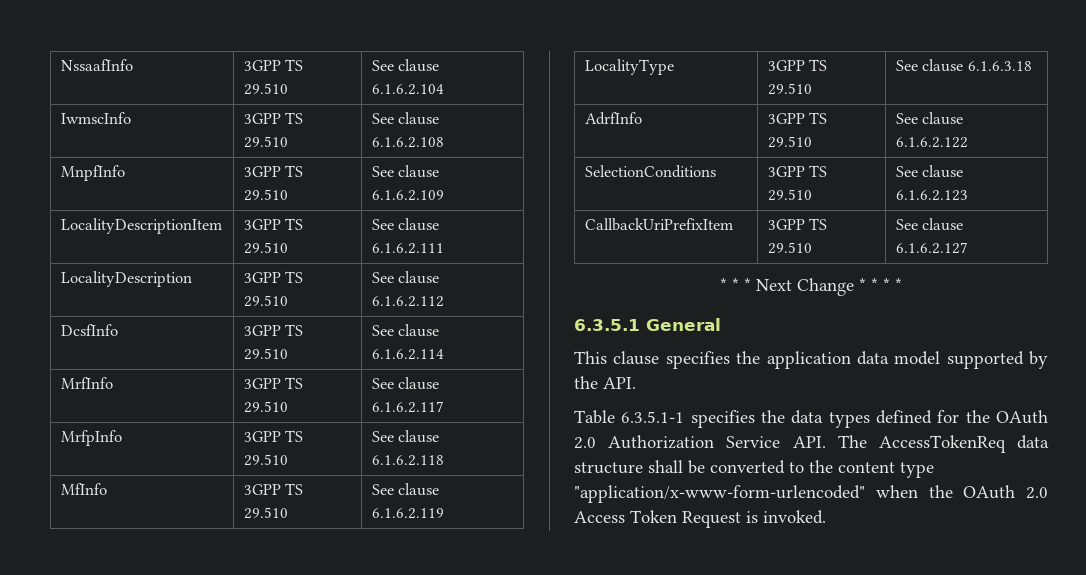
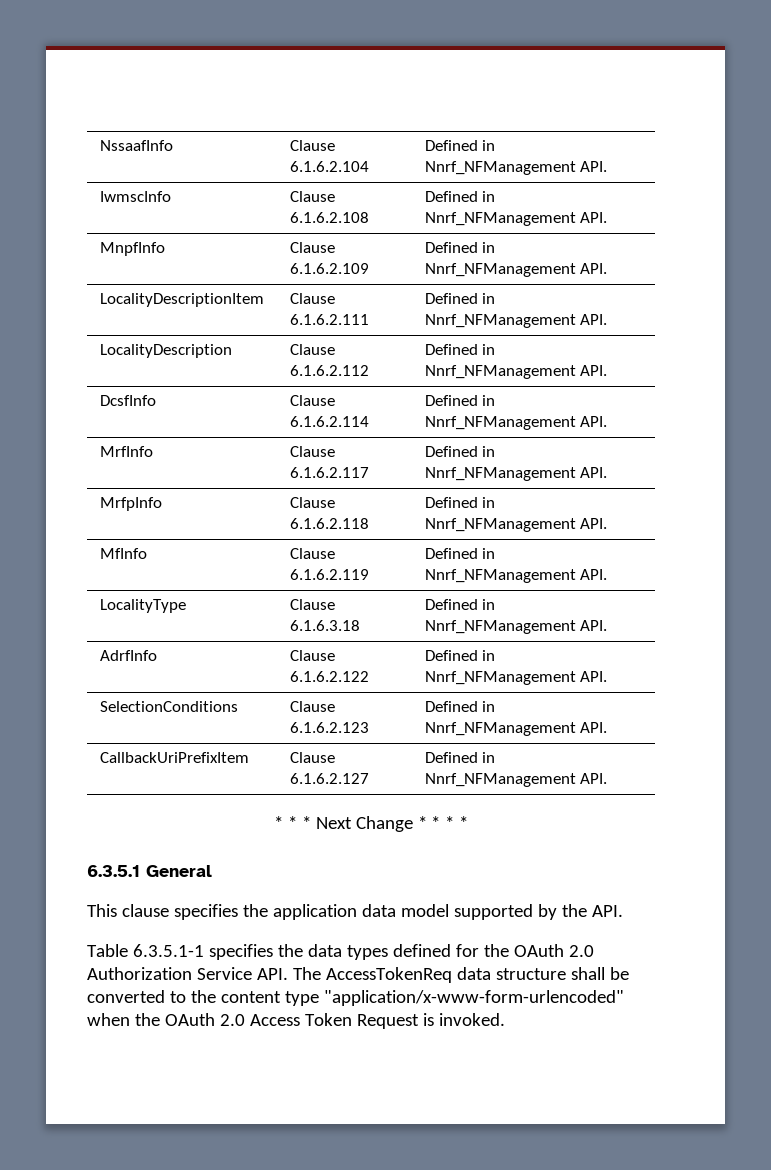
[243,59,304,71] [243,83,288,95] [371,59,440,72] [371,84,444,95] [60,112,131,124] [243,112,304,124] [243,136,288,148] [371,112,440,125] [371,137,444,148] [60,165,125,181] [243,165,304,177] [243,189,288,201] [371,165,440,178] [371,190,444,201] [60,218,222,234] [243,218,304,230] [243,242,288,254] [371,218,440,231] [371,243,444,254] [60,271,192,287] [243,271,304,283] [243,295,288,307] [371,271,440,284] [371,296,444,307] [60,324,118,336] [243,324,304,336] [243,348,288,360] [371,324,440,337] [371,349,444,360] [60,377,113,389] [243,377,304,389] [243,401,288,413] [371,377,440,390] [371,401,444,413] [60,430,122,446] [243,430,304,442] [243,454,288,466] [371,430,440,443] [371,455,444,466] [60,483,107,495] [243,483,304,495] [243,507,288,519] [371,483,440,496] [371,508,444,519] [584,59,674,75] [767,59,828,71] [767,83,812,95] [895,59,1032,72] [584,112,642,125] [767,112,828,124] [767,136,812,148] [895,112,964,125] [895,137,968,148] [584,165,716,178] [767,165,828,177] [767,189,812,201] [895,165,964,178] [895,190,968,201] [584,218,733,231] [767,218,828,230] [767,242,812,254] [895,218,964,231] [895,242,968,254] 3GPP TS 29.510 | See clause 6.1.6.2.104 // IwmscInfo | 3GPP TS 29.510 | See clause 6.1.6.2.108 // MnpfInfo | 3GPP TS 29.510 | See clause 6.1.6.2.109 // LocalityDescriptionItem | 3GPP TS 29.510 | See clause 6.1.6.2.111 // LocalityDescription | 3GPP TS 29.510 | See clause 6.1.6.2.112 // DcsfInfo | 3GPP TS 29.510 | See clause 6.1.6.2.114 // MrfInfo | 3GPP TS 29.510 | See clause 6.1.6.2.117 // MrfpInfo | 3GPP TS 29.510 | See clause 6.1.6.2.118 // MfInfo | 3GPP TS 29.510 | See clause 6.1.6.2.119 // LocalityType | 3GPP TS 29.510 | See clause 6.1.6.3.18 // AdrfInfo | 3GPP TS 29.510 | See clause 6.1.6.2.122 // SelectionConditions | 3GPP TS 29.510 | See clause 6.1.6.2.123 // CallbackUriPrefixItem | 3GPP TS 29.510 | See clause 6.1.6.2.127 -> [289,140,335,151] [289,161,369,172] [424,140,495,151] [424,161,607,175] [99,191,171,202] [289,191,335,202] [289,212,369,223] [424,191,495,202] [424,212,607,226] [99,242,165,256] [289,242,335,253] [289,263,369,274] [424,242,495,253] [424,263,607,277] [99,293,264,307] [289,293,335,304] [289,314,369,325] [424,293,495,304] [424,314,607,328] [99,344,232,358] [289,344,335,355] [289,365,369,376] [424,344,495,355] [424,365,607,379] [99,395,156,406] [289,395,335,406] [289,416,369,427] [424,395,495,406] [424,416,607,430] [99,446,153,457] [289,446,335,457] [289,467,369,478] [424,446,495,457] [424,467,607,481] [99,497,162,511] [289,497,335,508] [289,518,369,529] [424,497,495,508] [424,518,607,532] [99,548,147,559] [289,548,335,559] [289,569,369,580] [424,548,495,559] [424,569,607,583] [99,599,186,613] [289,599,335,610] [289,620,360,631] [424,599,495,610] [424,620,607,634] [99,650,157,661] [289,650,335,661] [289,671,369,682] [424,650,495,661] [424,671,607,685] [99,701,238,712] [289,701,335,712] [289,722,369,733] [424,701,495,712] [424,722,607,736] [99,752,249,763] [289,752,335,763] [289,773,369,784] [424,752,495,763] [424,773,607,787] Clause 6.1.6.2.104 | Defined in Nnrf_NFManagement API. // IwmscInfo | Clause 6.1.6.2.108 | Defined in Nnrf_NFManagement API. // MnpfInfo | Clause 6.1.6.2.109 | Defined in Nnrf_NFManagement API. // LocalityDescriptionItem | Clause 6.1.6.2.111 | Defined in Nnrf_NFManagement API. // LocalityDescription | Clause 6.1.6.2.112 | Defined in Nnrf_NFManagement API. // DcsfInfo | Clause 6.1.6.2.114 | Defined in Nnrf_NFManagement API. // MrfInfo | Clause 6.1.6.2.117 | Defined in Nnrf_NFManagement API. // MrfpInfo | Clause 6.1.6.2.118 | Defined in Nnrf_NFManagement API. // MfInfo | Clause 6.1.6.2.119 | Defined in Nnrf_NFManagement API. // LocalityType | Clause 6.1.6.3.18 | Defined in Nnrf_NFManagement API. // AdrfInfo | Clause 6.1.6.2.122 | Defined in Nnrf_NFManagement API. // SelectionConditions | Clause 6.1.6.2.123 | Defined in Nnrf_NFManagement API. // CallbackUriPrefixItem | Clause 6.1.6.2.127 | Defined in Nnrf_NFManagement API.

